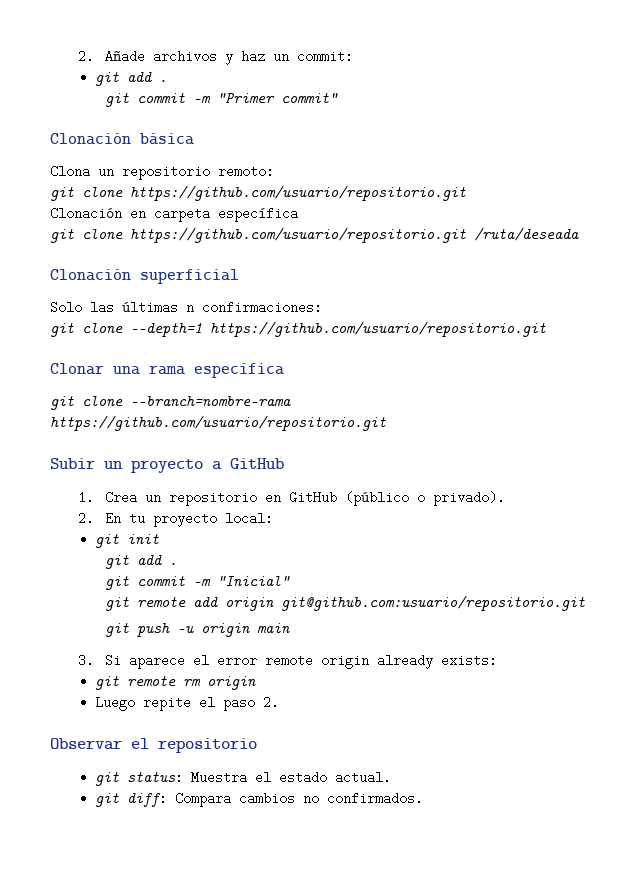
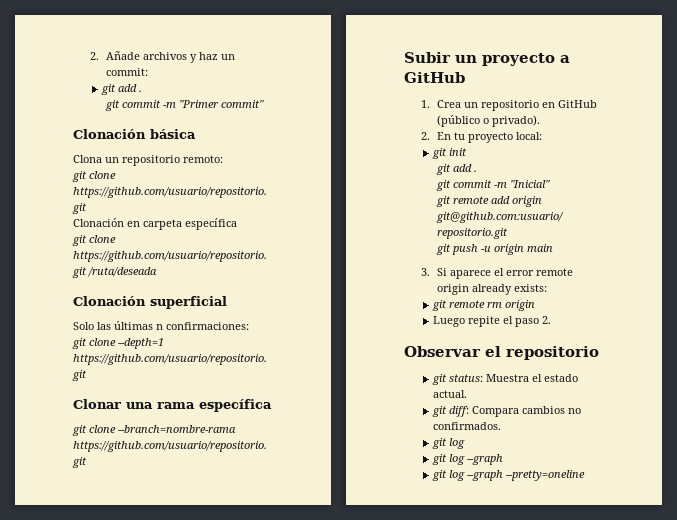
(423, 798) none -> [431,438,465,449] [431,454,503,465] [431,470,585,481] // git log // git log --graph // git log --graph --pretty=oneline

